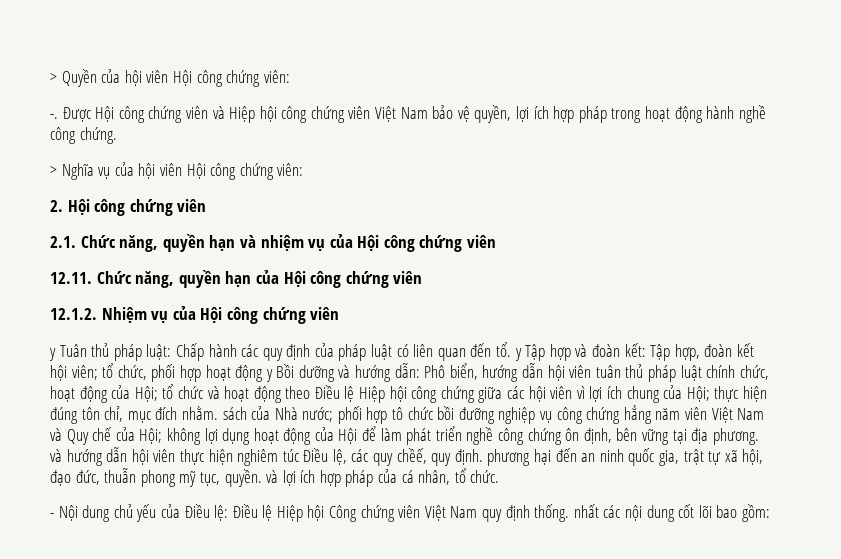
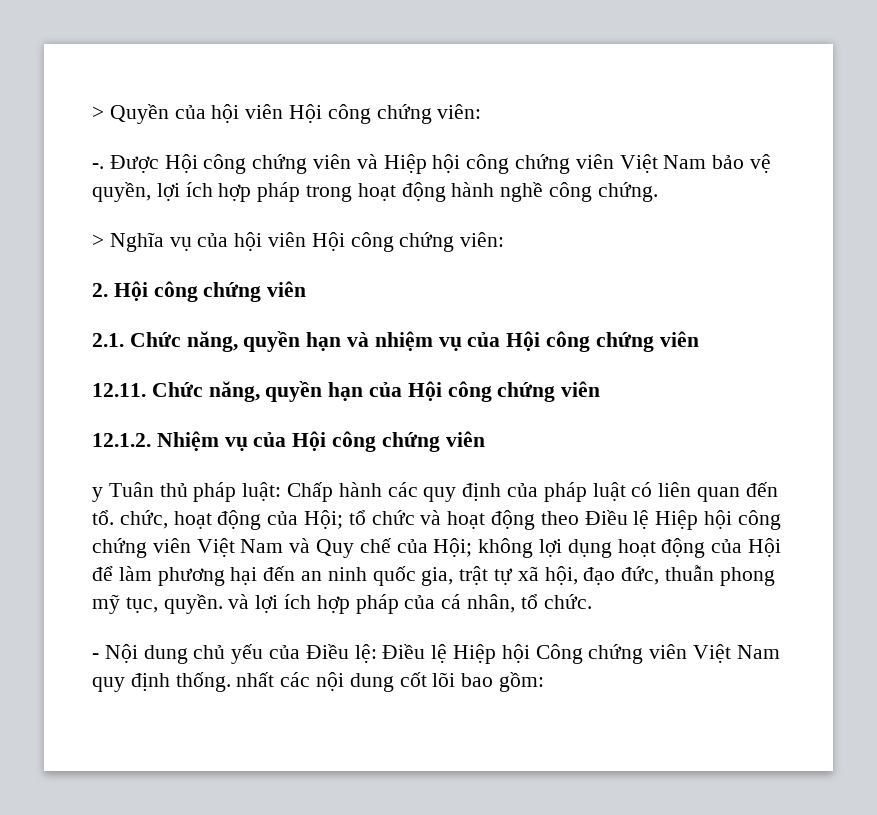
[514,343,754,361] [50,363,736,382] y Tập hợp và đoàn kết: Tập hợp, đoàn kết hội viên; tổ chức, phối hợp hoạt động y Bồi dưỡng và hướng dẫn: Phô biển, hướng dẫn hội viên tuân thủ pháp luật chính -> (114, 517) none
[478,385,767,403] [50,405,681,424] giữa các hội viên vì lợi ích chung của Hội; thực hiện đúng tôn chỉ, mục đích nhằm. sách của Nhà nước; phối hợp tô chức bồi đưỡng nghiệp vụ công chứng hẳng năm -> (147, 548) none
[406,426,759,445] [50,447,483,466] phát triển nghề công chứng ôn định, bên vững tại địa phương. và hướng dẫn hội viên thực hiện nghiêm túc Điều lệ, các quy chềế, quy định. -> (152, 573) none

